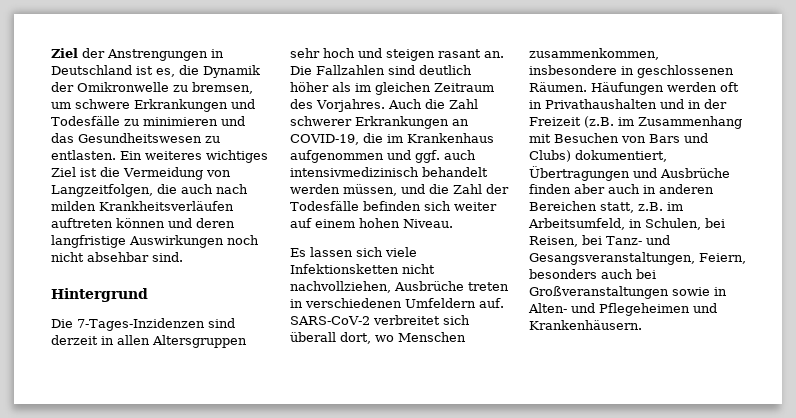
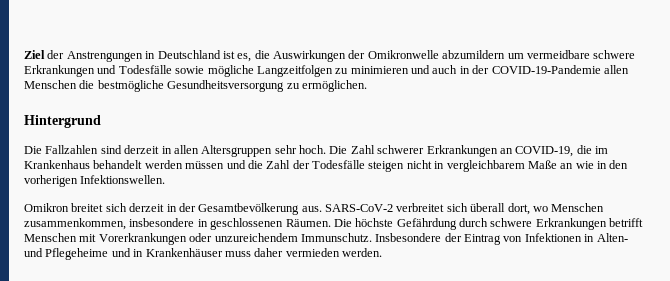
[203,65,260,78] Dynamik -> [273,50,346,62] Auswirkungen
[173,82,253,94] [51,102,71,109] zu bremsen, um -> [442,50,590,59] abzumildern um vermeidbare
[123,116,245,126] [51,133,220,143] [51,150,268,163] [51,167,231,180] [51,184,248,197] [51,201,234,211] [51,218,235,228] [51,235,259,248] [51,252,183,262] zu minimieren und das Gesundheitswesen zu entlasten. Ein weiteres wichtiges Ziel ist die Vermeidung von Langzeitfolgen, die auch nach milden Krankheitsverläufen auftreten können und deren langfristige Auswirkungen noch nicht absehbar sind. -> [175,65,629,77] [24,80,367,92] sowie mögliche Langzeitfolgen zu minimieren und auch in der COVID-19-Pandemie allen Menschen die bestmögliche Gesundheitsversorgung zu ermöglichen.
[77,318,205,331] 7-Tages-Inzidenzen -> [45,145,99,154] Fallzahlen
[323,48,504,61] [290,65,472,75] [290,82,494,95] [290,99,445,112] hoch und steigen rasant an. Die Fallzahlen sind deutlich höher als im gleichen Zeitraum des Vorjahres. Auch die -> [299,145,348,154] hoch. Die
[290,150,476,163] [290,167,419,177] aufgenommen und ggf. auch intensivmedizinisch -> (90, 164) none
[343,184,397,196] müssen, -> [185,161,225,169] müssen
[362,201,497,211] [290,218,453,228] [290,247,417,257] [290,264,435,274] [290,281,509,293] [290,298,504,308] befinden sich weiter auf einem hohen Niveau. // Es lassen sich viele Infektionsketten nicht nachvollziehen, Ausbrüche treten in verschiedenen Umfeldern auf. -> [368,160,629,172] [24,175,166,187] [24,203,322,215] steigen nicht in vergleichbarem Maße an wie in den vorherigen Infektionswellen. // Omikron breitet sich derzeit in der Gesamtbevölkerung aus.
[591,82,739,95] [529,99,727,109] [529,116,742,129] [529,133,708,143] [529,150,667,162] [529,166,730,181] [529,184,714,194] [529,201,683,213] [528,218,725,230] [529,235,670,247] [529,252,746,265] [529,269,656,279] [529,286,727,299] [528,303,717,316] [529,320,642,330] Häufungen werden oft in Privathaushalten und in der Freizeit (z.B. im Zusammenhang mit Besuchen von Bars und Clubs) dokumentiert, Übertragungen und Ausbrüche finden aber auch in anderen Bereichen statt, z.B. im Arbeitsumfeld, in Schulen, bei Reisen, bei Tanz- und Gesangsveranstaltungen, Feiern, besonders auch bei Großveranstaltungen sowie in Alten- und Pflegeheimen und Krankenhäusern. -> [333,218,644,230] [24,233,628,245] [24,248,382,260] Die höchste Gefährdung durch schwere Erkrankungen betrifft Menschen mit Vorerkrankungen oder unzureichendem Immunschutz. Insbesondere der Eintrag von Infektionen in Alten- und Pflegeheime und in Krankenhäuser muss daher vermieden werden.

